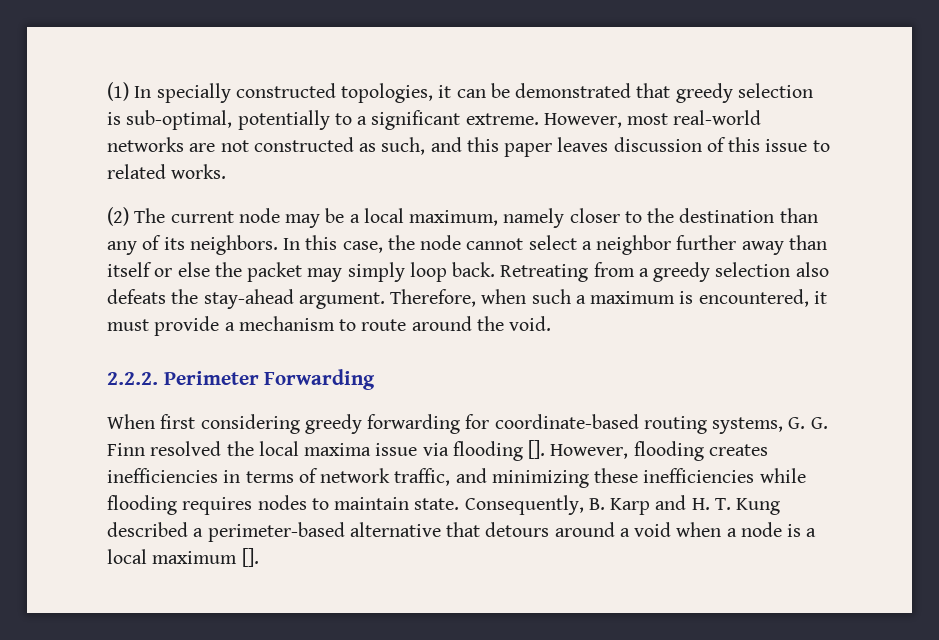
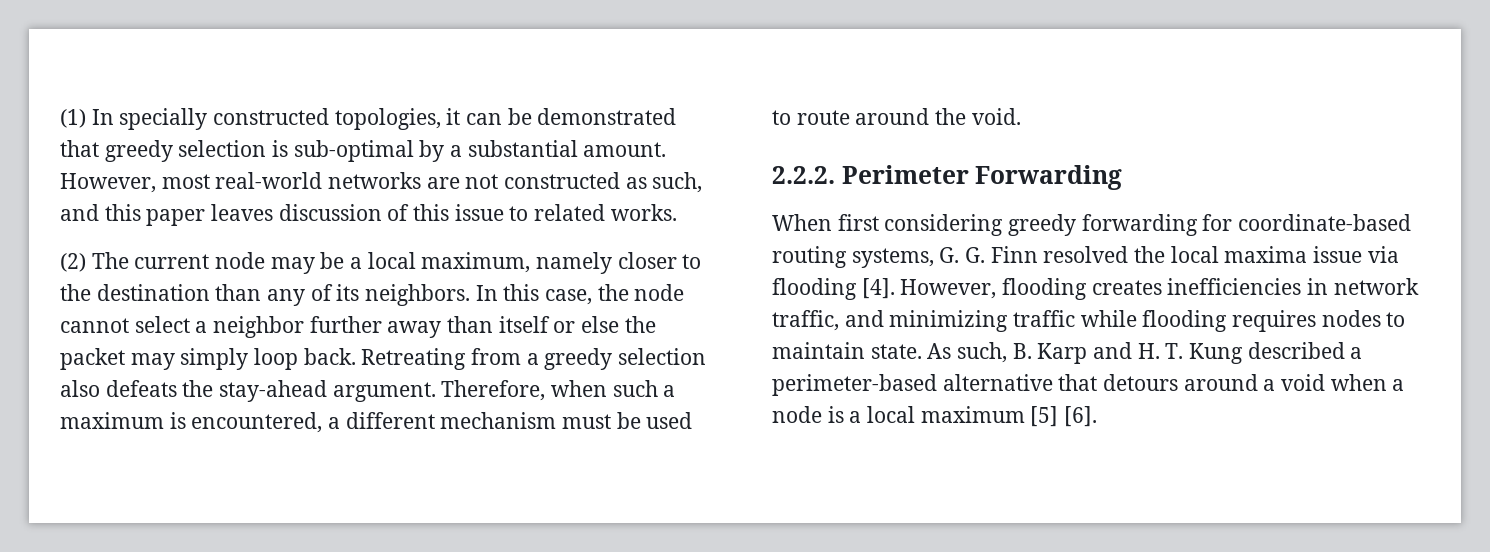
[126,110,539,130] sub-optimal, potentially to a significant extreme. -> [293,140,667,162] sub-optimal by a substantial amount.
[813,291,827,304] [107,316,335,336] it must provide a mechanism -> [328,412,693,429] a different mechanism must be used
[528,440,546,459] []. -> [861,278,895,299] [4].
[245,468,318,483] terms of -> (1329, 286) none
[594,468,755,483] these inefficiencies -> [1013,310,1076,327] traffic
[464,495,584,515] Consequently, -> [927,342,1008,363] As such,
[241,548,259,567] []. -> [1030,406,1098,427] [5] [6].

